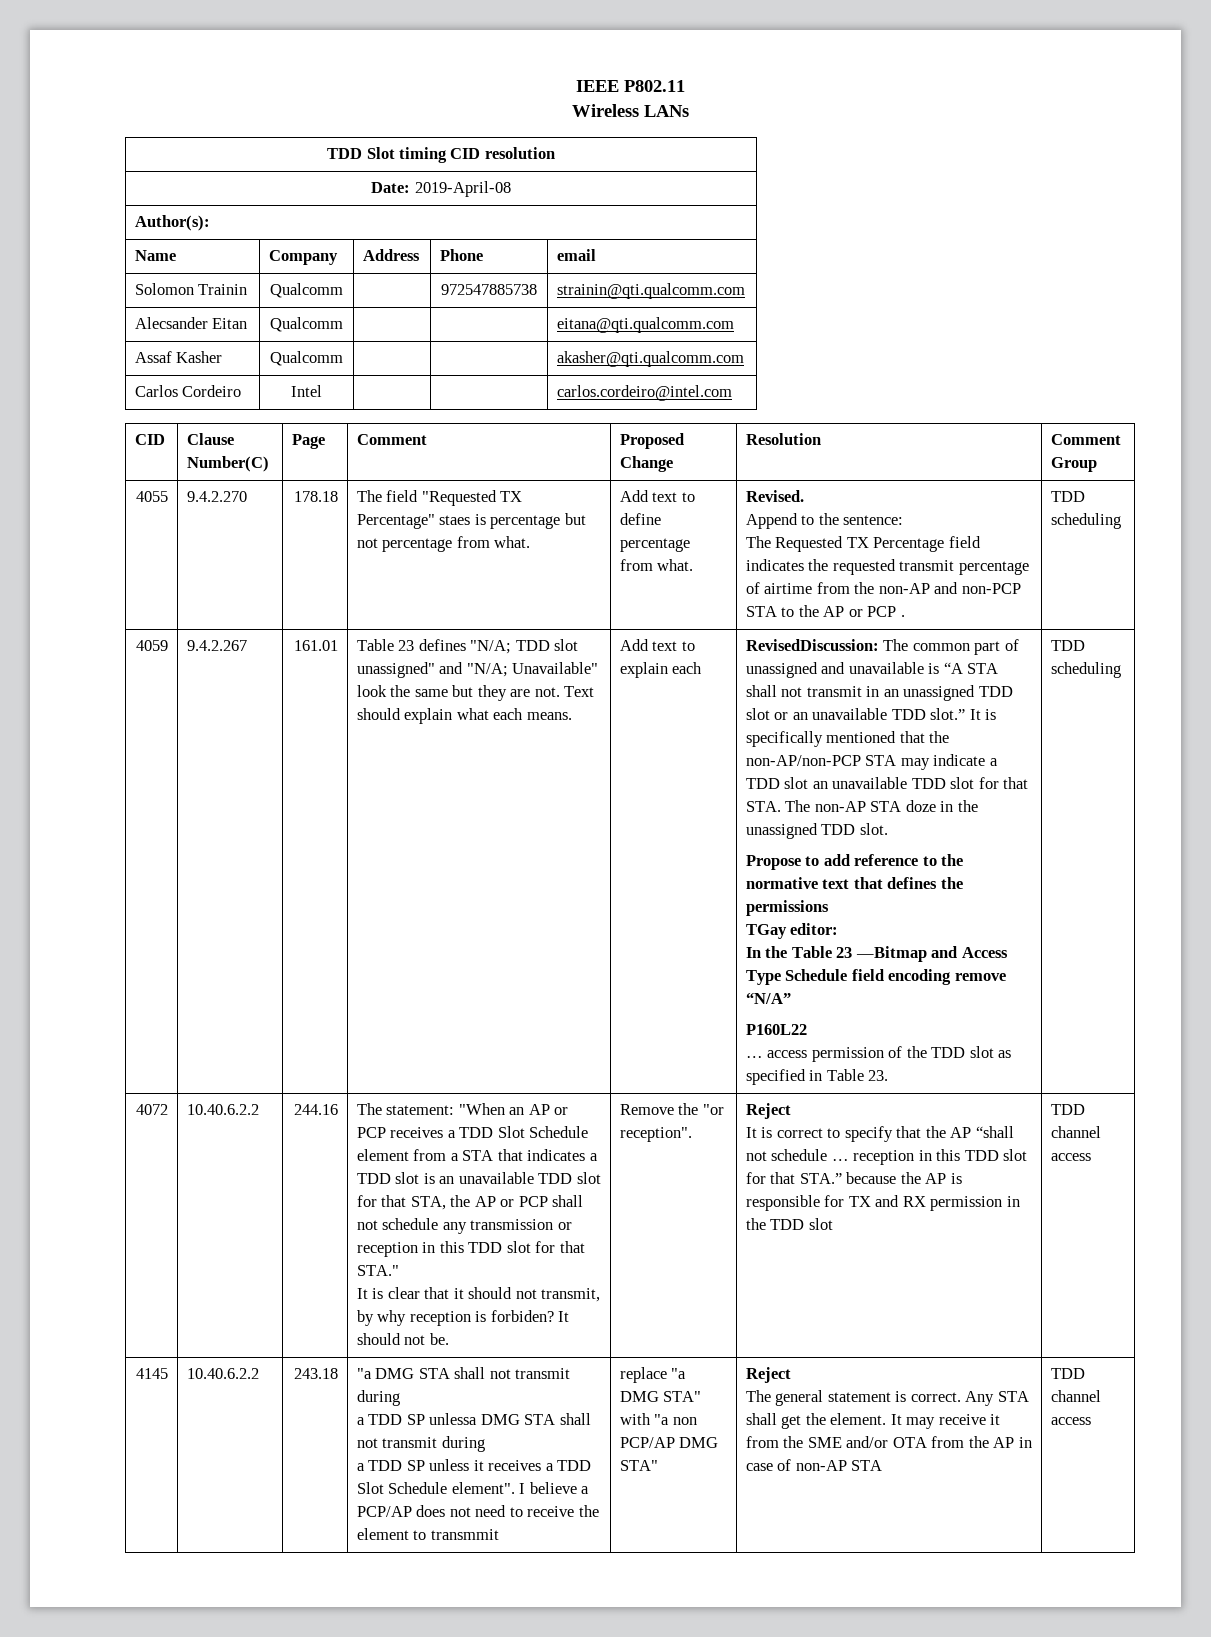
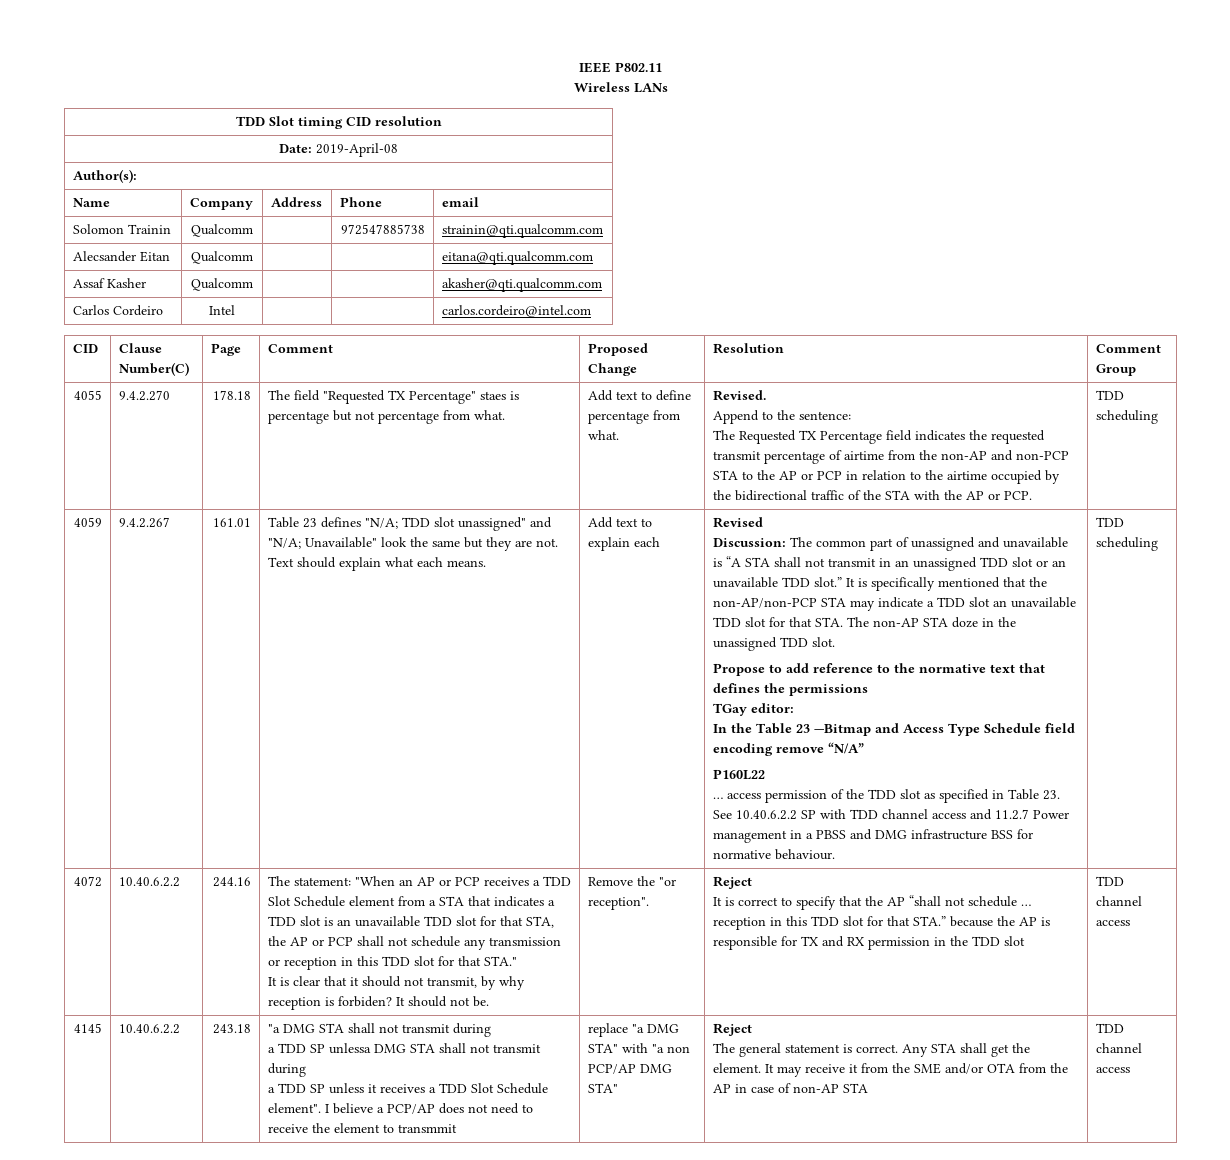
[900,615,905,617] . -> [845,470,1060,484] [712,490,1032,501] in relation to the airtime occupied by the bidirectional traffic of the STA with the AP or PCP.
[745,639,879,651] RevisedDiscussion: -> [712,517,763,528] [712,538,786,547] Revised // Discussion:
(889, 1075) none -> [712,809,1069,820] [712,829,1033,843] [712,849,835,860] See 10.40.6.2.2 SP with TDD channel access and 11.2.7 Power management in a PBSS and DMG infrastructure BSS for normative behaviour.

